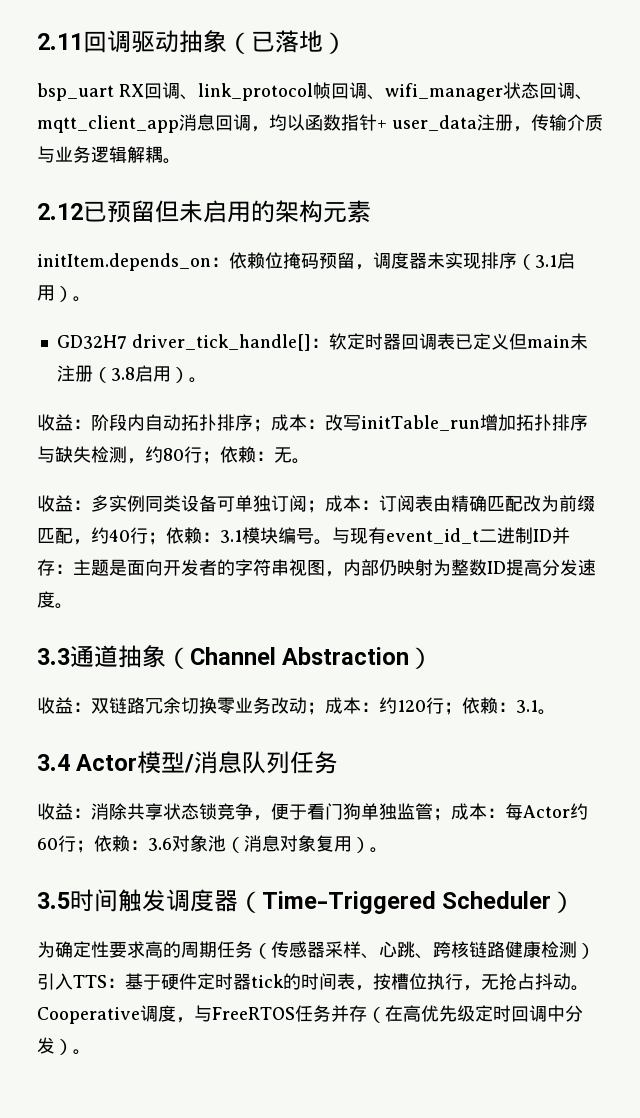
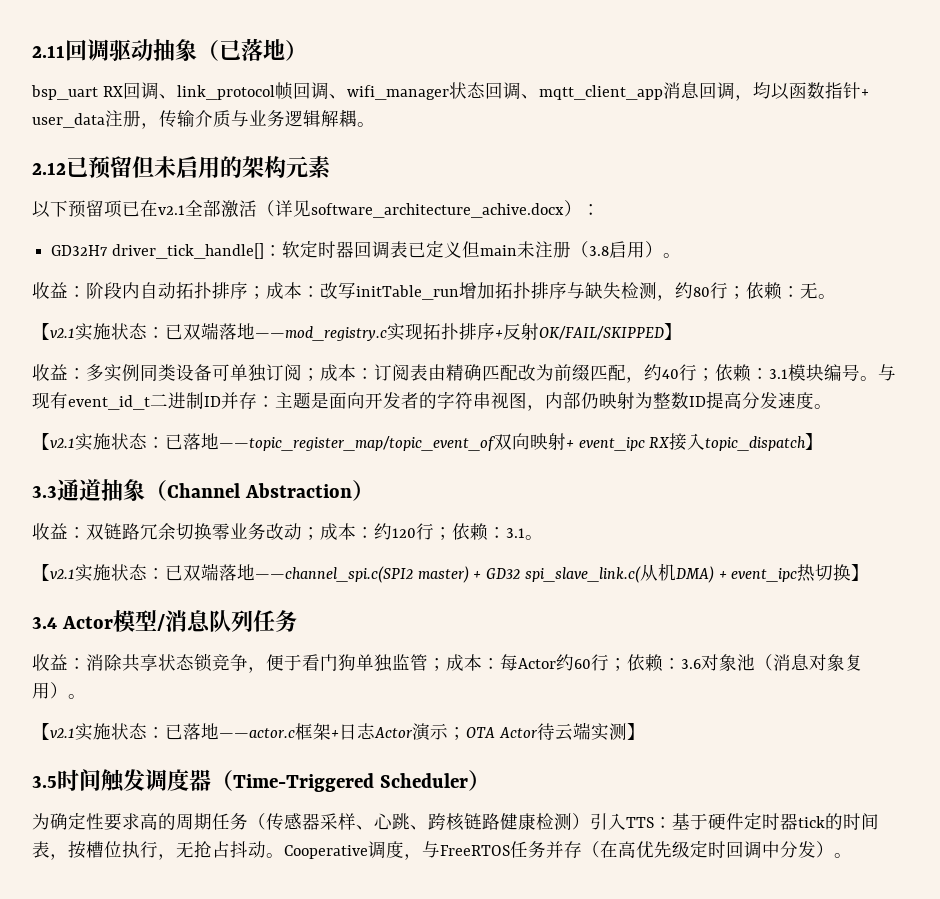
[37,252,575,271] [37,285,91,302] initItem.depends_on：依赖位掩码预留，调度器未实现排序（3.1启用）。 -> [32,200,600,218] 以下预留项已在v2.1全部激活（详见software_architecture_achive.docx）：
(310, 461) none -> [32,322,682,341] // 【v2.1实施状态：已双端落地——mod_registry.c实现拓扑排序+反射OK/FAIL/SKIPPED】
(73, 606) none -> [32,433,824,451] // 【v2.1实施状态：已落地——topic_register_map/topic_event_of双向映射+ event_ipc RX接入topic_dispatch】
(556, 712) none -> [32,563,870,583] // 【v2.1实施状态：已双端落地——channel_spi.c(SPI2 master) + GD32 spi_slave_link.c(从机DMA) + event_ipc热切换】
(388, 850) none -> [32,722,645,741] // 【v2.1实施状态：已落地——actor.c框架+日志Actor演示；OTA Actor待云端实测】

